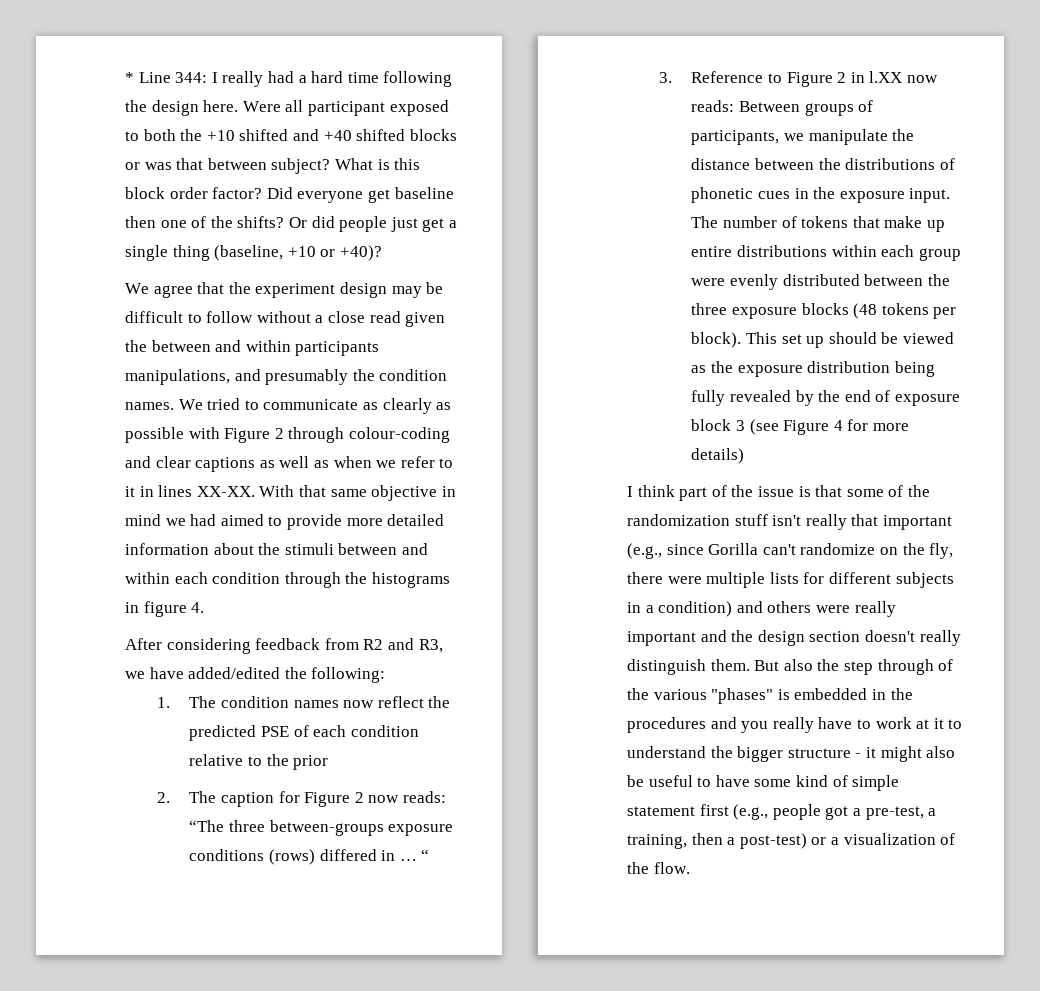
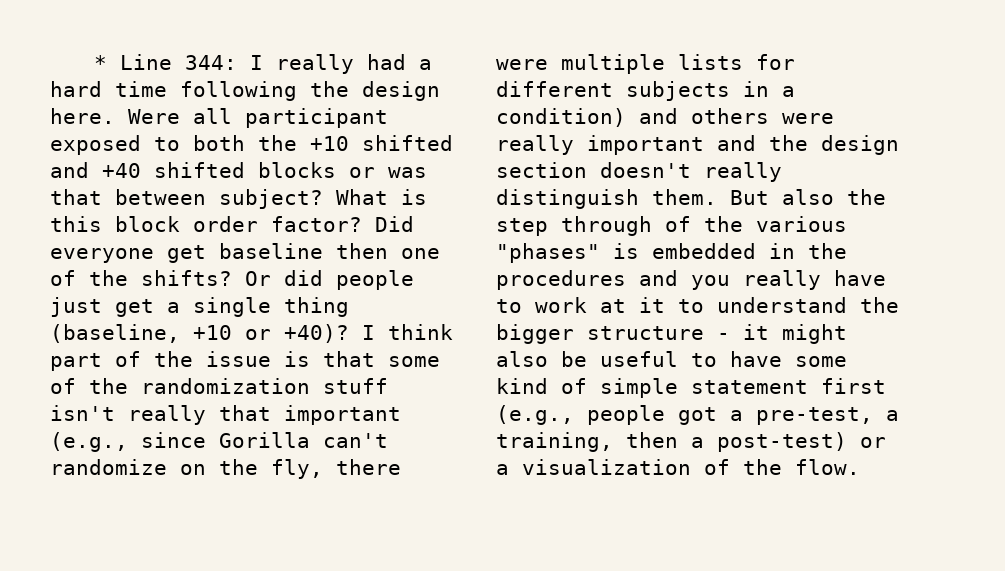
[125,282,444,298] [125,311,446,327] [125,340,380,356] [125,369,448,385] [125,398,452,414] [125,427,450,443] [125,456,454,472] [125,485,456,501] [125,514,445,530] [125,543,428,555] [125,572,450,588] [125,601,205,617] [125,638,443,654] [125,667,386,683] [157,696,451,708] [189,725,419,741] [189,754,329,770] [157,791,446,807] [189,820,454,836] [189,849,430,865] [659,71,938,87] [691,100,874,116] [691,129,915,145] [691,158,955,170] [691,187,951,203] [691,216,945,232] [691,245,961,261] [691,274,950,290] [691,303,957,319] [691,332,954,348] [691,361,935,377] [691,390,960,406] [691,419,909,435] [691,448,745,464] // We agree that the experiment design may be difficult to follow without a close read given the between and within participants manipulations, and presumably the condition names. We tried to communicate as clearly as possible with Figure 2 through colour-coding and clear captions as well as when we refer to it in lines XX-XX. With that same objective in mind we had aimed to provide more detailed information about the stimuli between and within each condition through the histograms in figure 4. // After considering feedback from R2 and R3, we have added/edited the following: // 1. The condition names now reflect the predicted PSE of each condition relative to the prior // 2. The caption for Figure 2 now reads: “The three between-groups exposure conditions (rows) differed in … “ // 3. Reference to Figure 2 in l.XX now reads: Between groups of participants, we manipulate the distance between the distributions of phonetic cues in the exposure input. The number of tokens that make up entire distributions within each group were evenly distributed between the three exposure blocks (48 tokens per block). This set up should be viewed as the exposure distribution being fully revealed by the end of exposure block 3 (see Figure 4 for more details) // -> (349, 333) none

